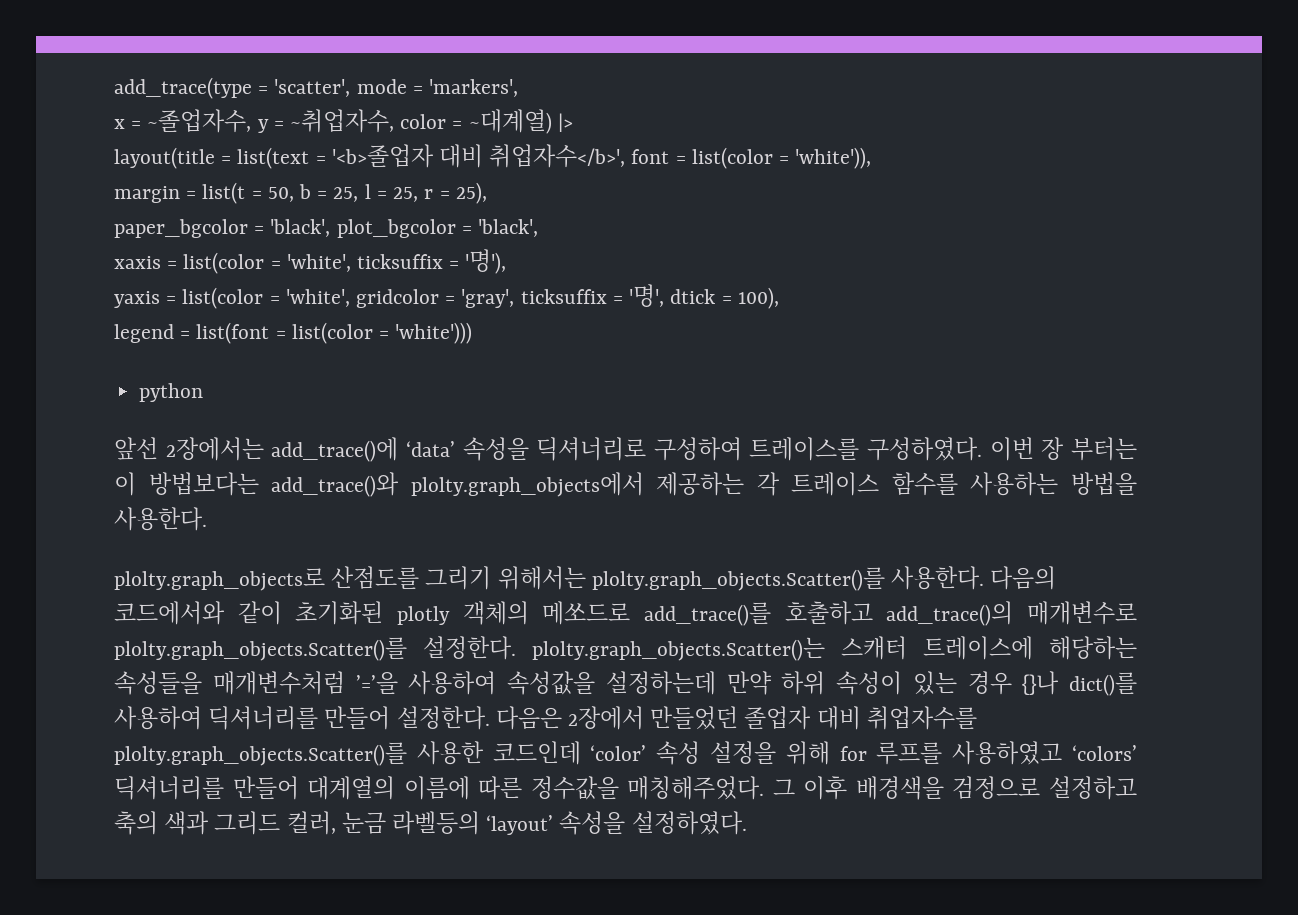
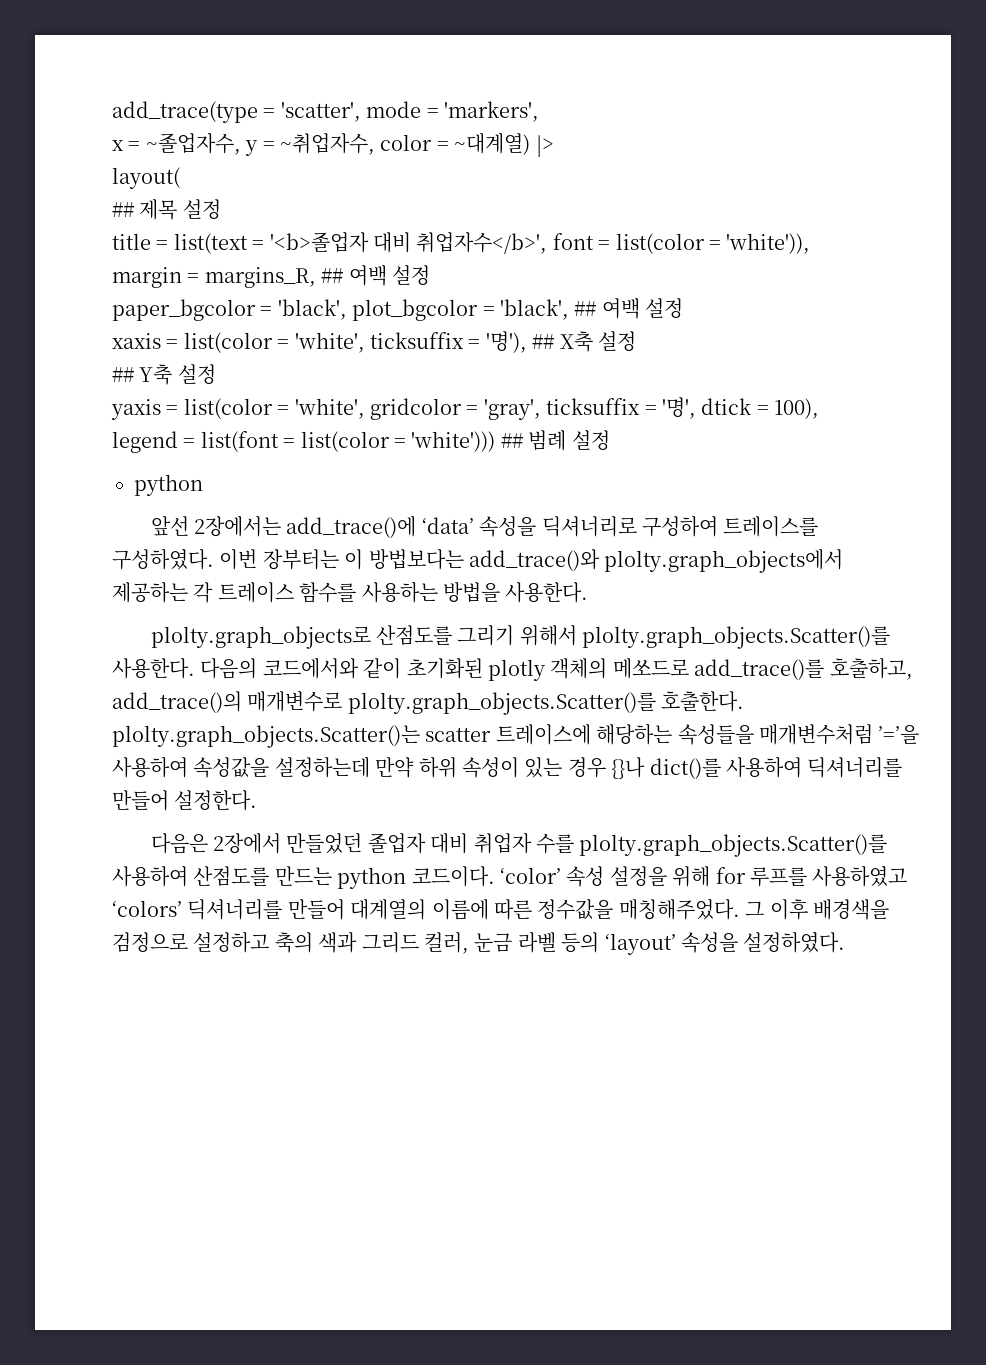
[114,147,215,169] layout(title -> [112,167,180,189] [112,199,221,220] [112,233,151,250] layout( // ## 제목 설정 // title
[202,182,487,204] list(t = 50, b = 25, l = 25, r = 25), -> [204,265,430,288] margins_R, ## 여백 설정
(539, 228) none -> [574,298,684,319] ## 여백 설정
(507, 261) none -> [532,331,636,352] [112,364,216,385] ## X축 설정 // ## Y축 설정
(473, 333) none -> [500,430,610,451] ## 범례 설정
[1041,437,1137,461] 장 부터는 -> [262,549,339,570] 장부터는
[497,566,586,590] 위해서는 -> [519,625,577,646] 위해서
[784,601,873,625] 호출하고 -> [829,658,913,680] 호출하고,
[423,636,907,661] 설정한다. plolty.graph_objects.Scatter()는 스캐터 -> [661,691,745,712] [112,725,492,748] 호출한다. plolty.graph_objects.Scatter()는 scatter
(490, 718) none -> (258, 800) //
[866,706,977,730] [114,741,581,766] 취업자수를 plolty.graph_objects.Scatter()를 사용한 코드인데 -> [473,833,888,857] [112,866,495,889] 취업자 수를 plolty.graph_objects.Scatter()를 사용하여 산점도를 만드는 python 코드이다.
[392,811,481,835] 라벨등의 -> [517,932,600,953] 라벨 등의

